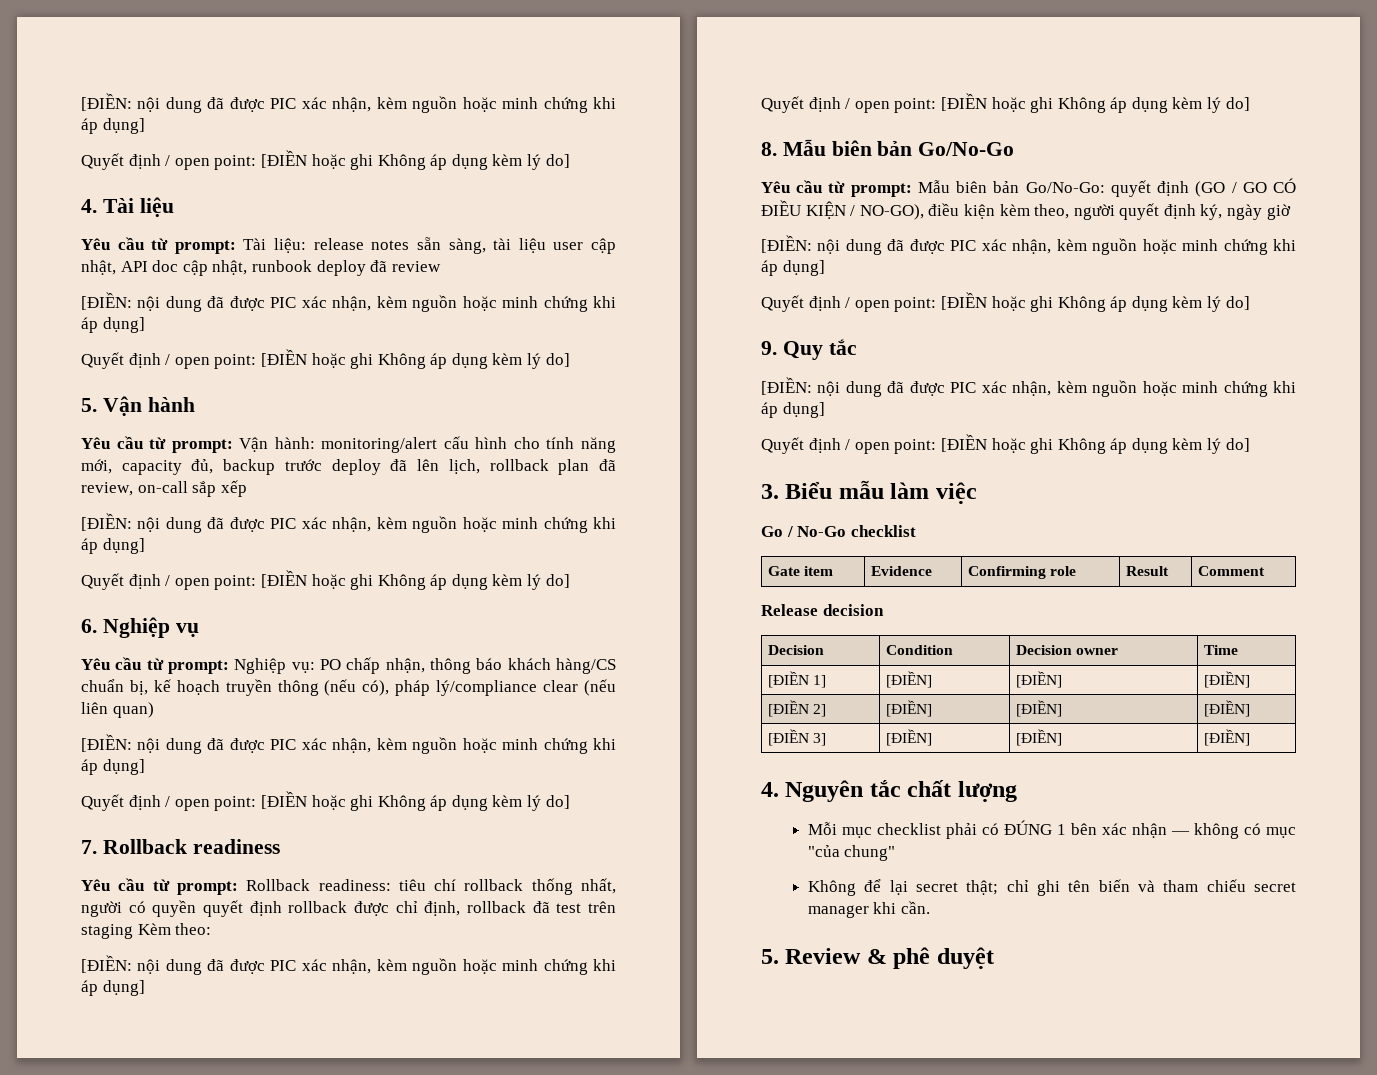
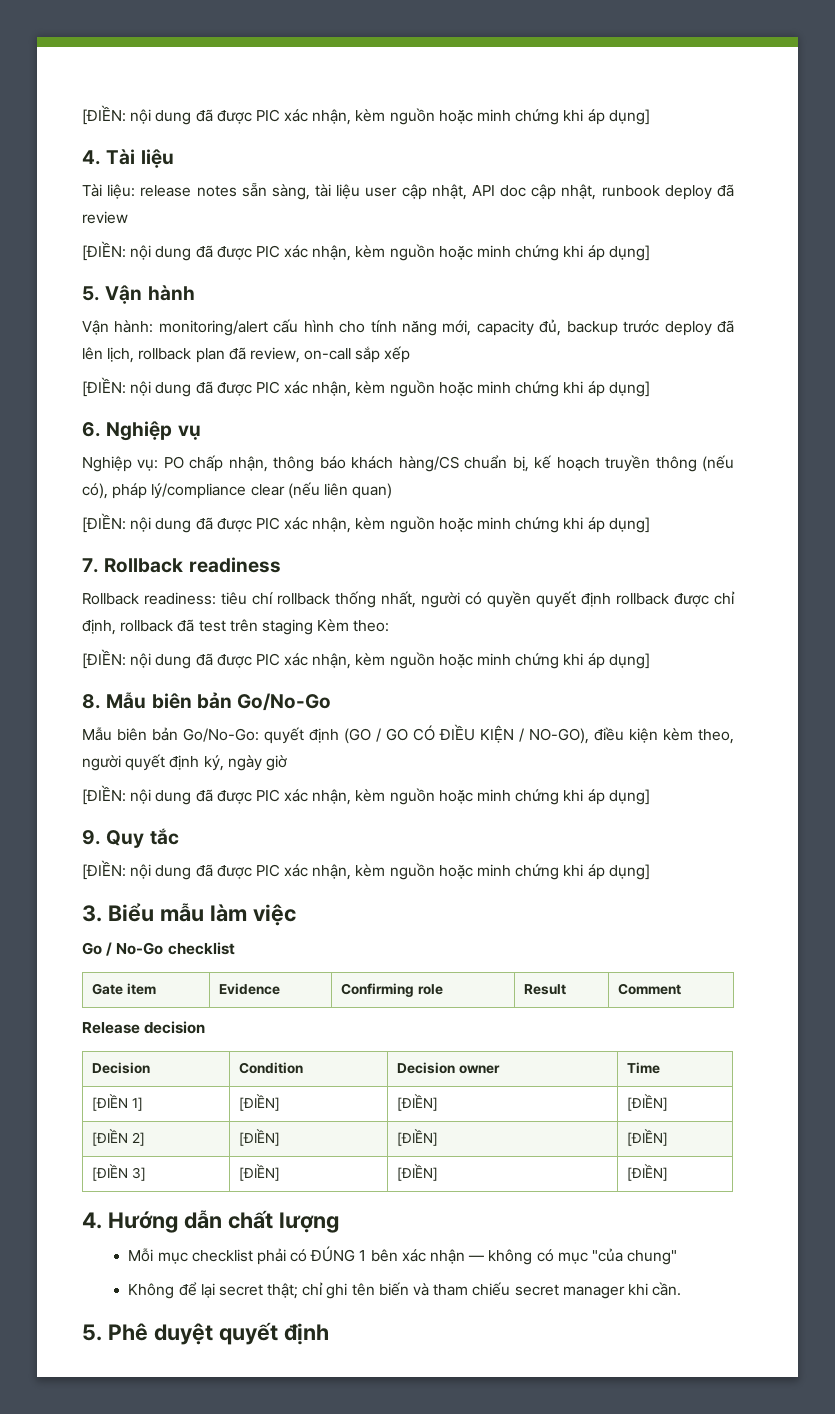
[81,150,570,170] // Quyết định / open point: [ĐIỀN hoặc ghi Không áp dụng kèm lý do] -> (650, 117) none
[81,237,236,254] Yêu cầu từ prompt: -> (174, 158) none
[81,349,570,369] // Quyết định / open point: [ĐIỀN hoặc ghi Không áp dụng kèm lý do] -> (650, 253) none
[81,436,233,453] Yêu cầu từ prompt: -> (195, 293) none
[81,570,570,590] // Quyết định / open point: [ĐIỀN hoặc ghi Không áp dụng kèm lý do] -> (650, 389) none
[81,657,229,674] Yêu cầu từ prompt: -> (201, 432) none
[81,791,570,811] // Quyết định / open point: [ĐIỀN hoặc ghi Không áp dụng kèm lý do] -> (650, 525) none
[81,878,238,895] Yêu cầu từ prompt: -> (281, 565) none
[761,93,1250,113] // Quyết định / open point: [ĐIỀN hoặc ghi Không áp dụng kèm lý do] -> (650, 661) none
[761,180,912,197] Yêu cầu từ prompt: -> (332, 702) none
[761,292,1250,312] // Quyết định / open point: [ĐIỀN hoặc ghi Không áp dụng kèm lý do] -> (650, 797) none
[761,434,1250,454] // Quyết định / open point: [ĐIỀN hoặc ghi Không áp dụng kèm lý do] -> (650, 872) none
[785,780,901,802] Nguyên tắc -> [107,1210,222,1233] Hướng dẫn
[785,947,994,969] Review & phê duyệt -> [107,1322,329,1345] Phê duyệt quyết định

